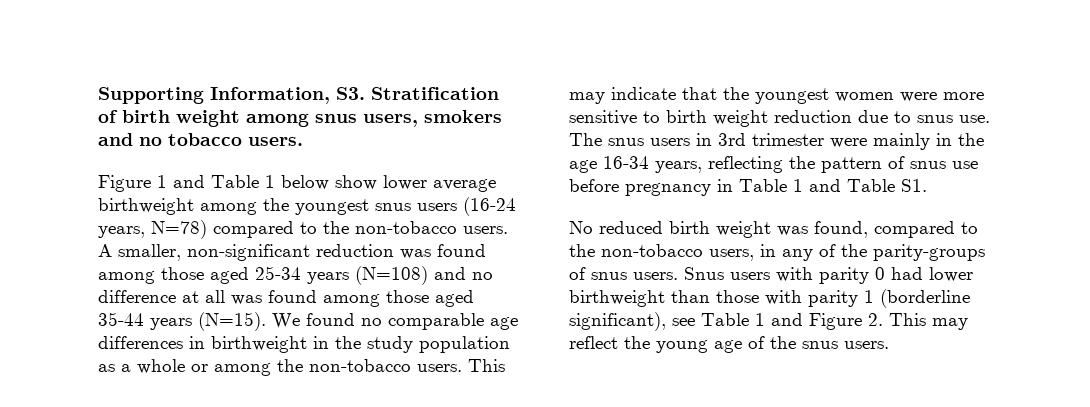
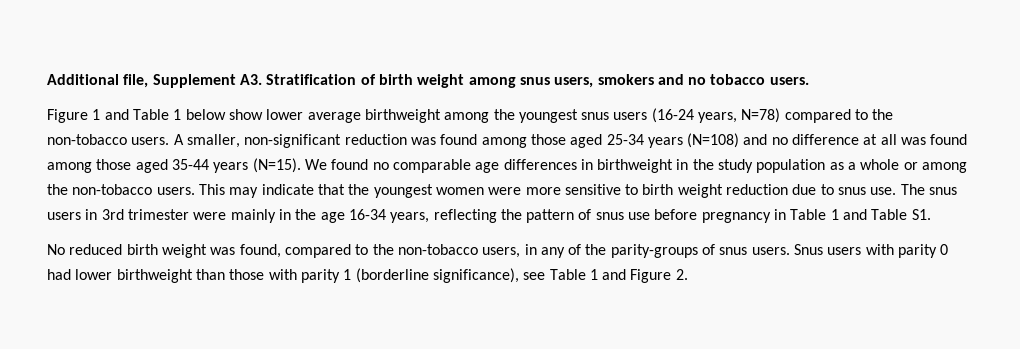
[98,87,365,104] Supporting Information, S3. -> [47,74,262,88] Additional file, Supplement A3.
[569,312,666,331] significant), -> [432,268,519,283] significance),
[889,313,968,330] [569,336,889,353] This may reflect the young age of the snus users. -> (688, 274) none

